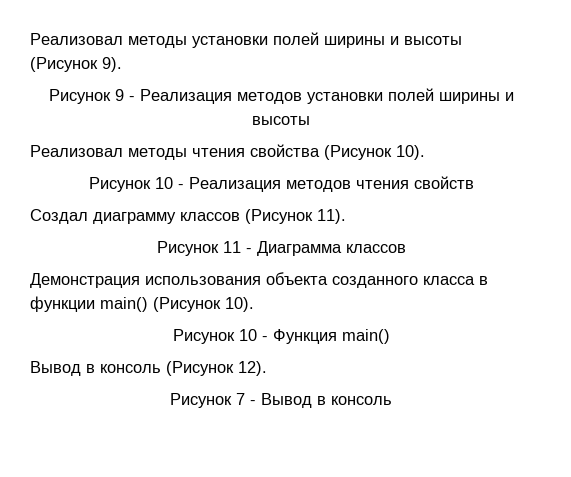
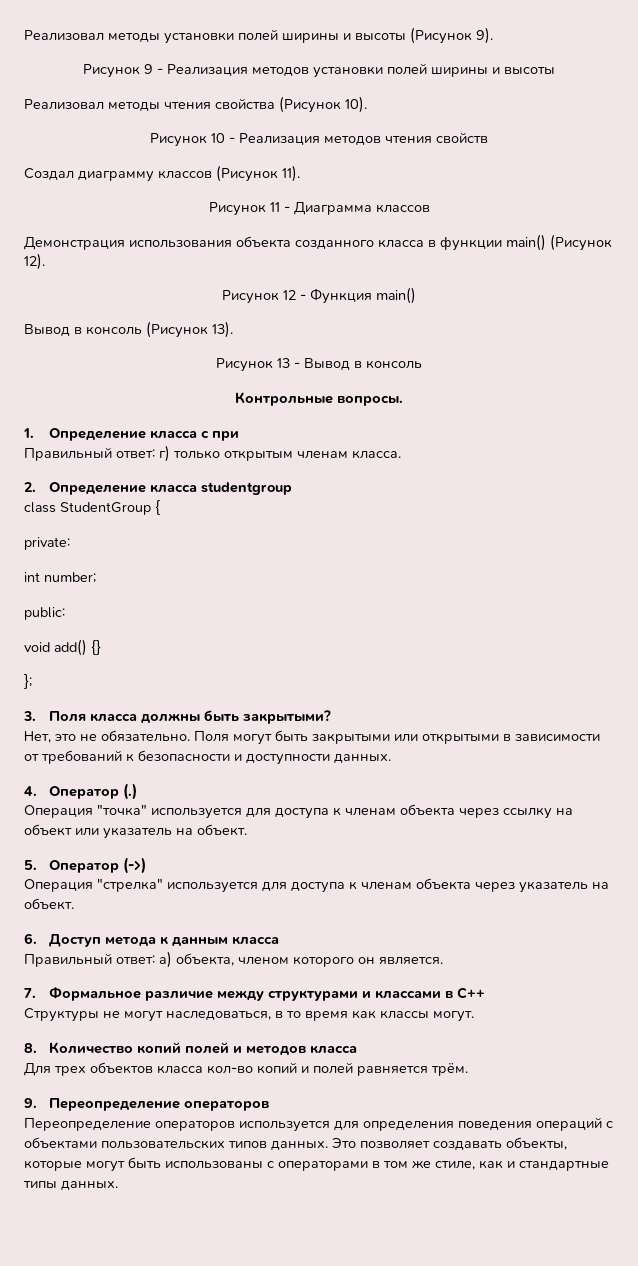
[225,297,254,312] [172,329,257,344] 10). // Рисунок 10 -> [24,253,45,270] [222,290,296,304] 12). // Рисунок 12
[238,361,267,376] [170,393,245,408] 12). // Рисунок 7 -> [212,321,233,338] [216,358,290,372] 13). // Рисунок 13
(392, 400) none -> [235,392,403,406] [23,428,240,441] [24,445,401,462] [24,482,293,495] [24,500,161,515] [24,537,70,550] [24,572,96,583] [24,607,65,620] [24,639,101,656] [24,674,32,689] [23,710,332,724] [24,730,600,745] [24,750,391,765] [24,783,138,800] [24,804,573,819] [24,824,247,839] [24,857,147,874] [24,878,609,893] [24,898,74,910] [24,933,280,947] [24,951,443,968] [24,987,486,1001] [24,1008,474,1022] [24,1042,358,1056] [24,1062,468,1076] [24,1098,270,1111] [24,1117,613,1132] [24,1137,567,1150] [24,1157,609,1172] [23,1181,118,1190] // Контрольные вопросы. // 1. Определение класса с при // Правильный ответ: г) только открытым членам класса. // 2. Определение класса studentgroup // class StudentGroup { // private: // int number; // public: // void add() {} // }; // 3. Поля класса должны быть закрытыми? // Нет, это не обязательно. Поля могут быть закрытыми или открытыми в зависимости от требований к безопасности и доступности данных. // 4. Оператор (.) // Операция "точка" используется для доступа к членам объекта через ссылку на объект или указатель на объект. // 5. Оператор (->) // Операция "стрелка" используется для доступа к членам объекта через указатель на объект. // 6. Доступ метода к данным класса // Правильный ответ: а) объекта, членом которого он является. // 7. Формальное различие между структурами и классами в C++ // Структуры не могут наследоваться, в то время как классы могут. // 8. Количество копий полей и методов класса // Для трех объектов класса кол-во копий и полей равняется трём. // 9. Переопределение операторов // Переопределение операторов используется для определения поведения операций с объектами пользовательских типов данных. Это позволяет создавать объекты, которые могут быть использованы с операторами в том же стиле, как и стандартные типы данных.

